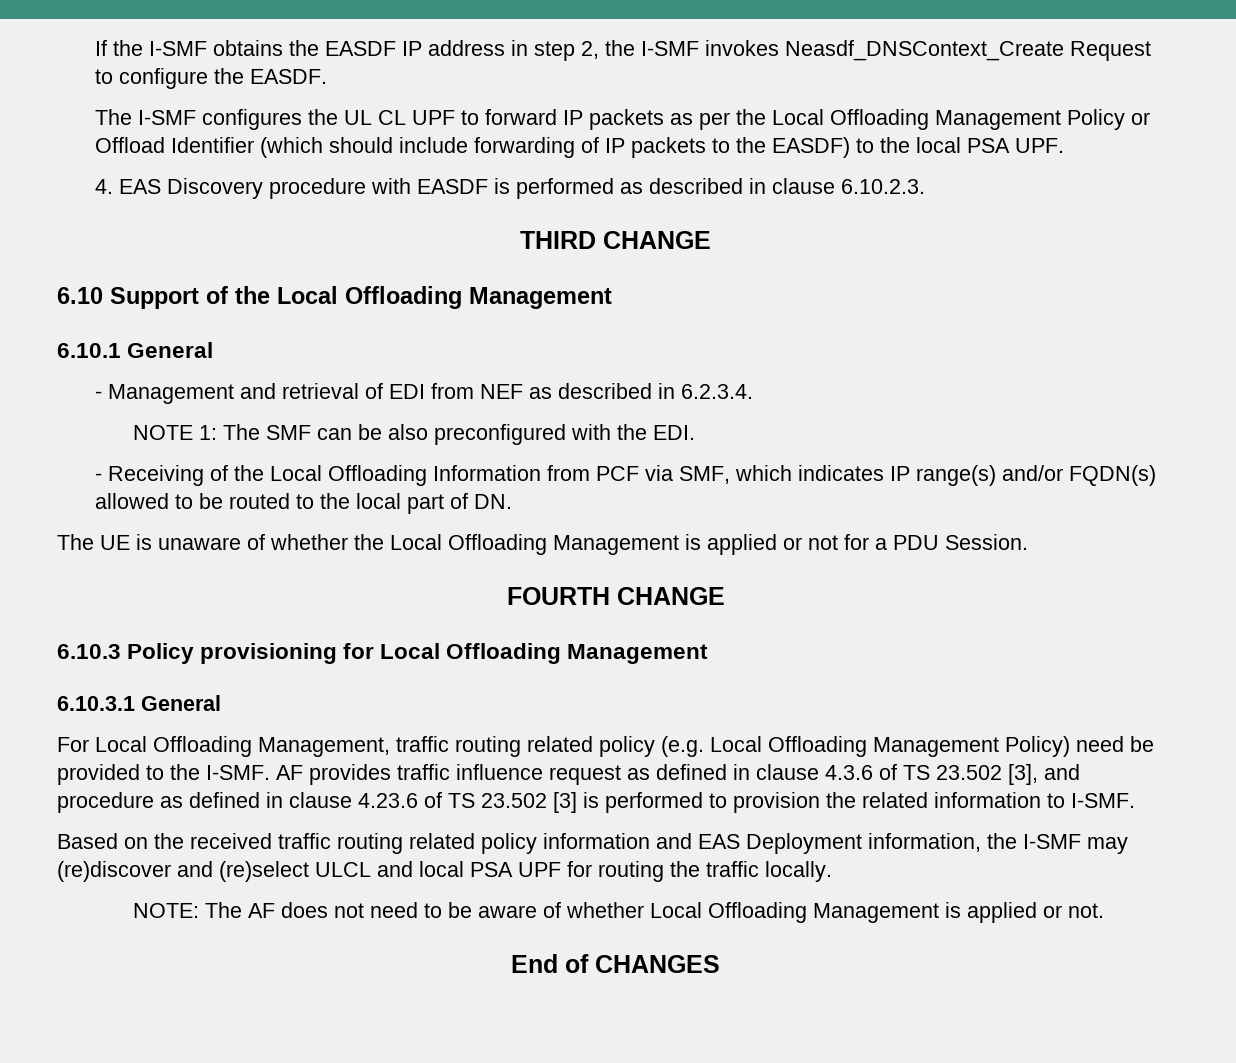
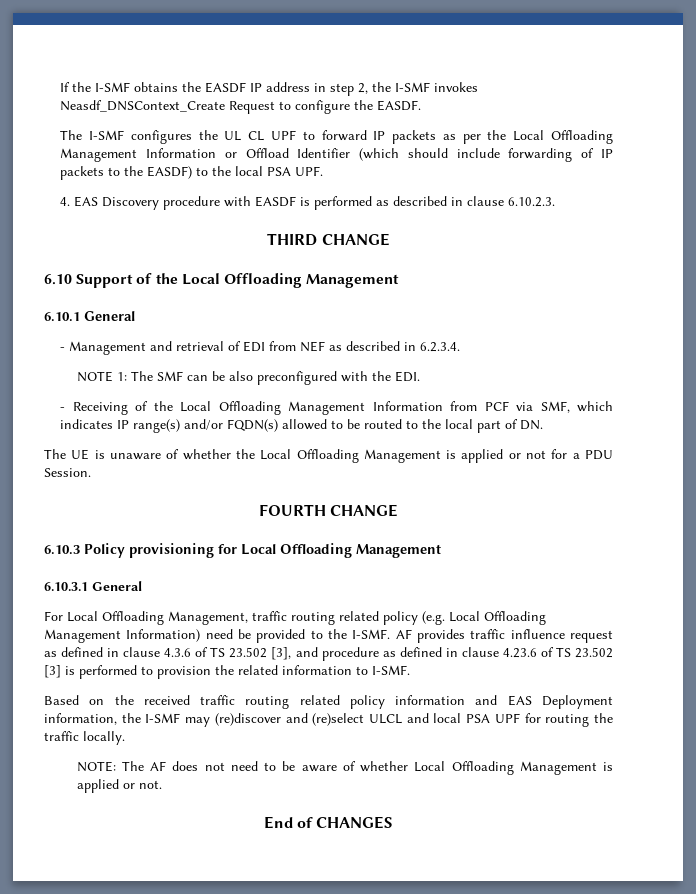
[1066,109,1125,130] Policy -> [146,148,217,158] Information
(427, 475) none -> [288,401,366,415] Management
[1005,736,1070,757] Policy) -> [126,629,201,642] Information)

